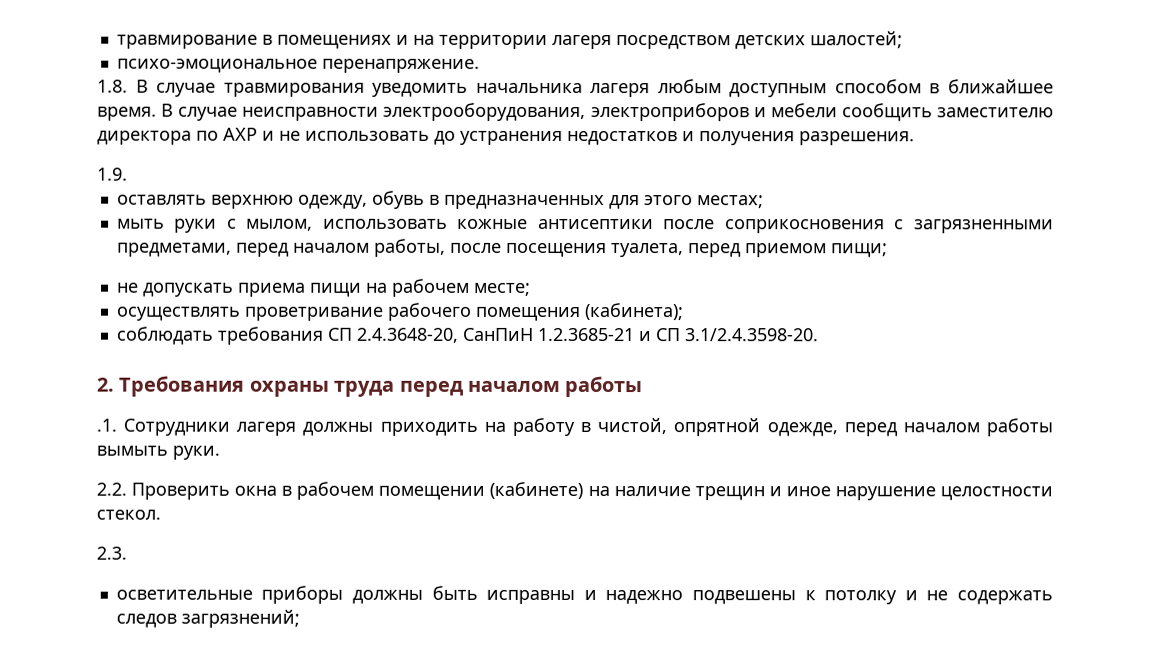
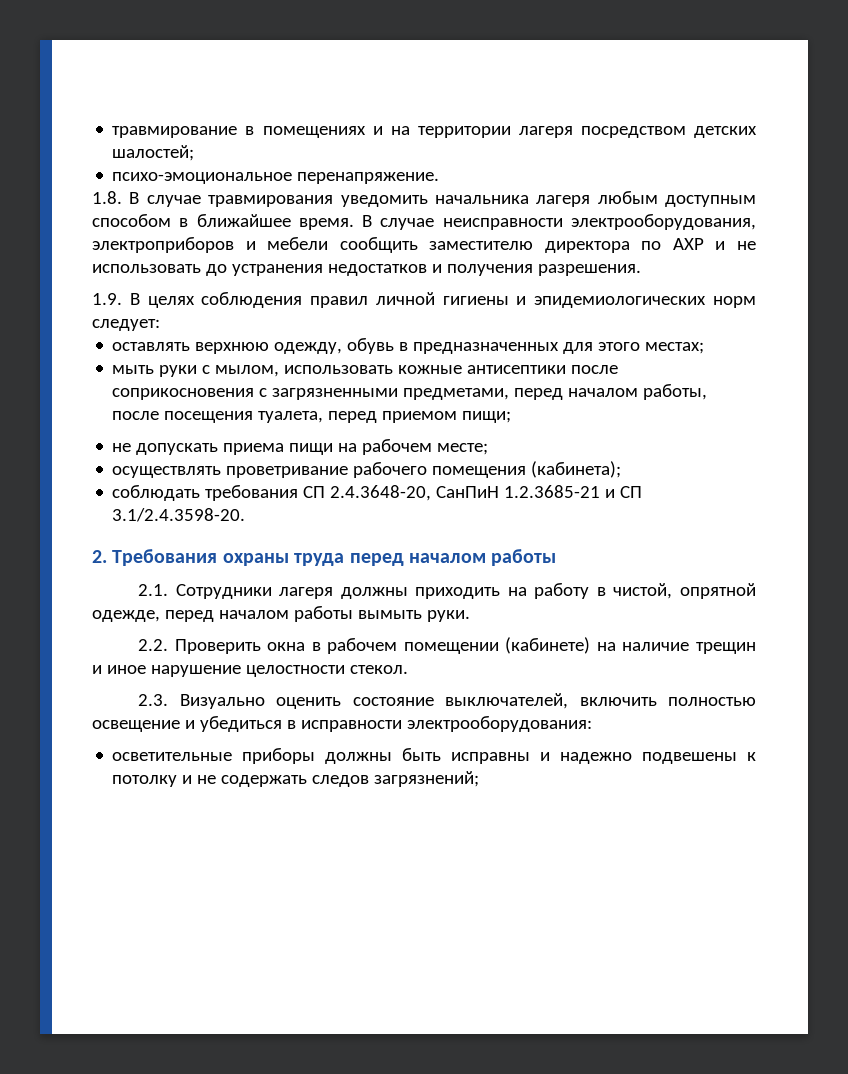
(128, 174) none -> [129,292,756,308] [92,319,160,331] В целях соблюдения правил личной гигиены и эпидемиологических норм следует:
[96,418,117,432] .1. -> [138,584,169,596] 2.1.
(127, 553) none -> [179,693,756,709] [92,716,592,732] Визуально оценить состояние выключателей, включить полностью освещение и убедиться в исправности электрооборудования:

